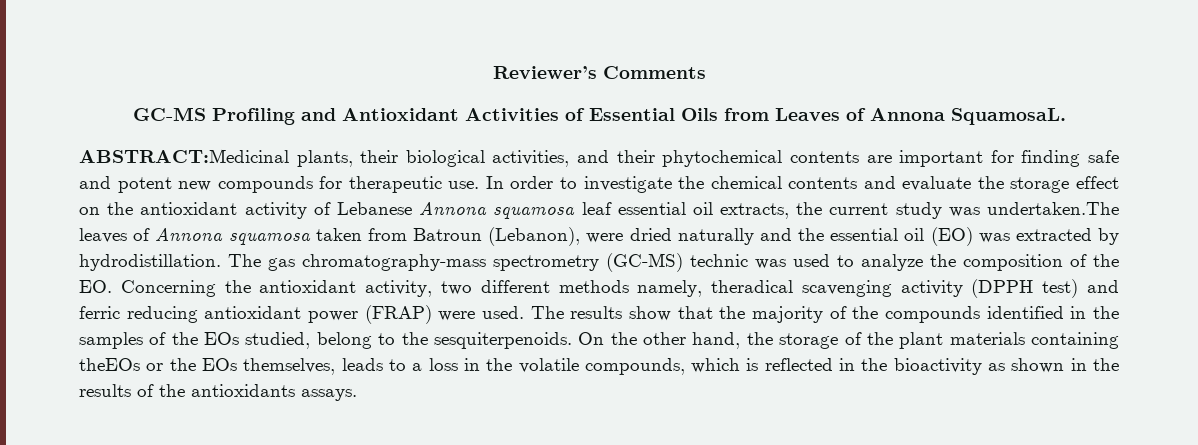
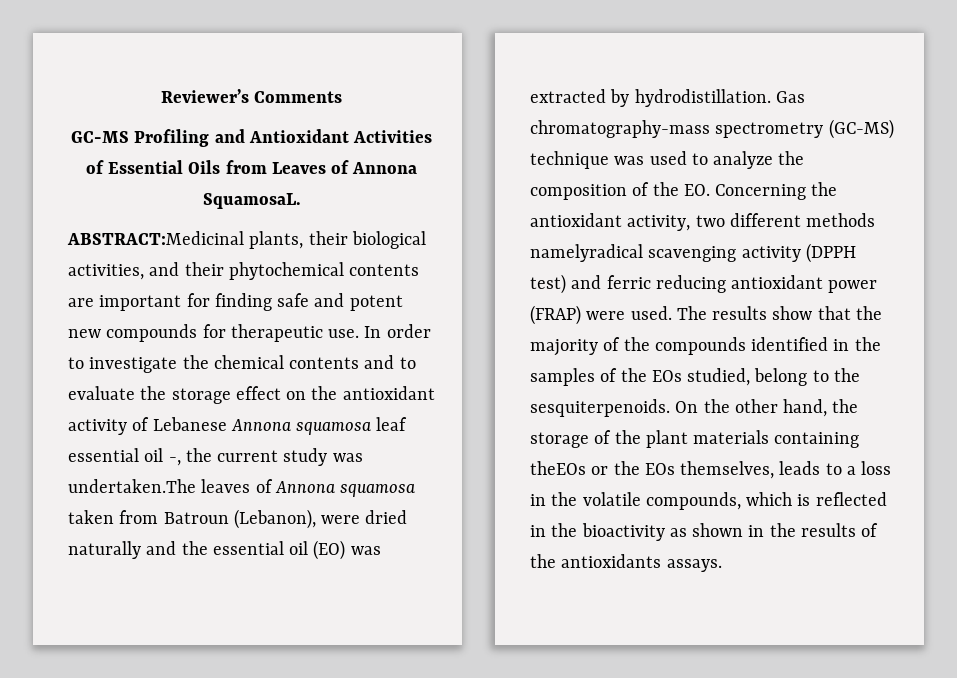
(896, 182) none -> [399,357,416,369] to
[720,203,790,219] extracts, -> [168,457,181,466] -,
[228,254,295,271] The gas -> [775,91,805,103] Gas
[690,254,748,267] technic -> [530,151,609,169] technique
[637,280,794,297] namely, theradical -> [530,244,643,262] namelyradical

